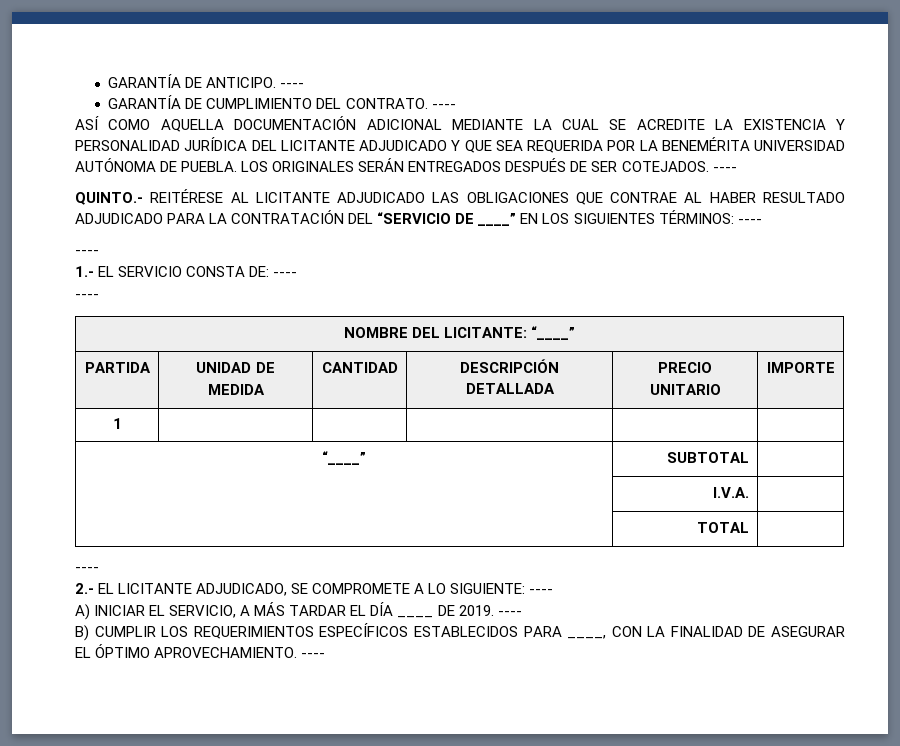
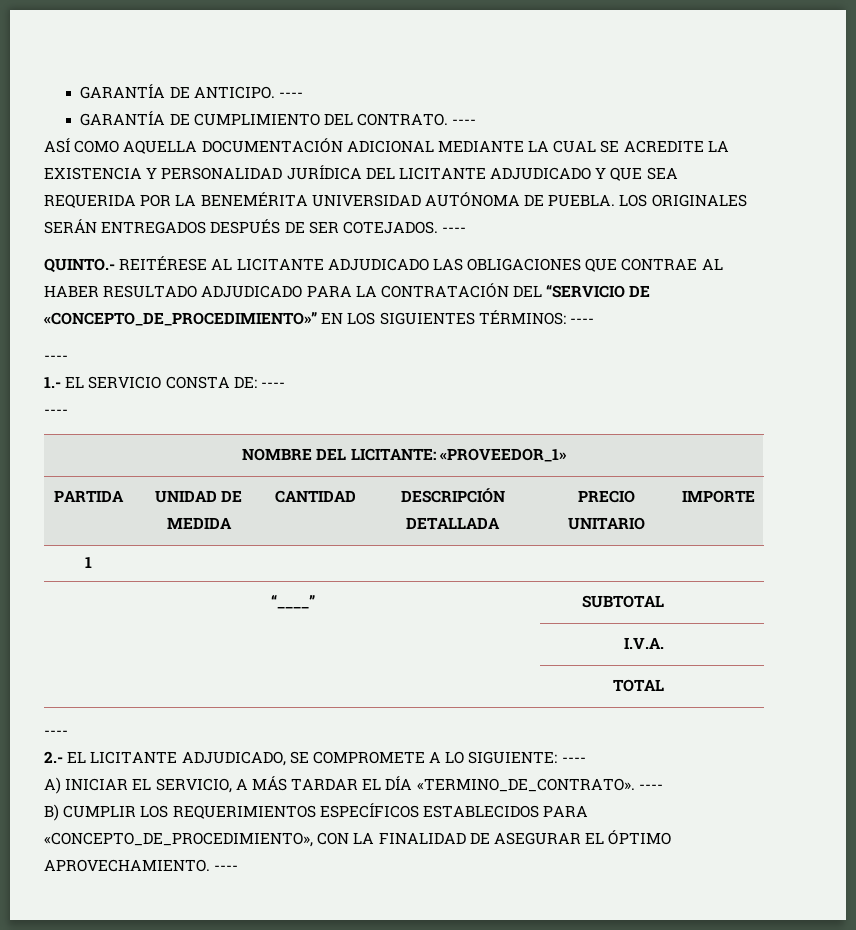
[478,213,517,226] ____” -> [44,312,317,326] «CONCEPTO_DE_PROCEDIMIENTO»”
[531,326,576,340] “____” -> [439,448,567,462] «PROVEEDOR_1»
[397,616,434,618] [437,605,494,616] ____ DE 2019. -> [416,778,635,792] «TERMINO_DE_CONTRATO».
[567,635,607,639] ____, -> [44,832,313,847] «CONCEPTO_DE_PROCEDIMIENTO»,

